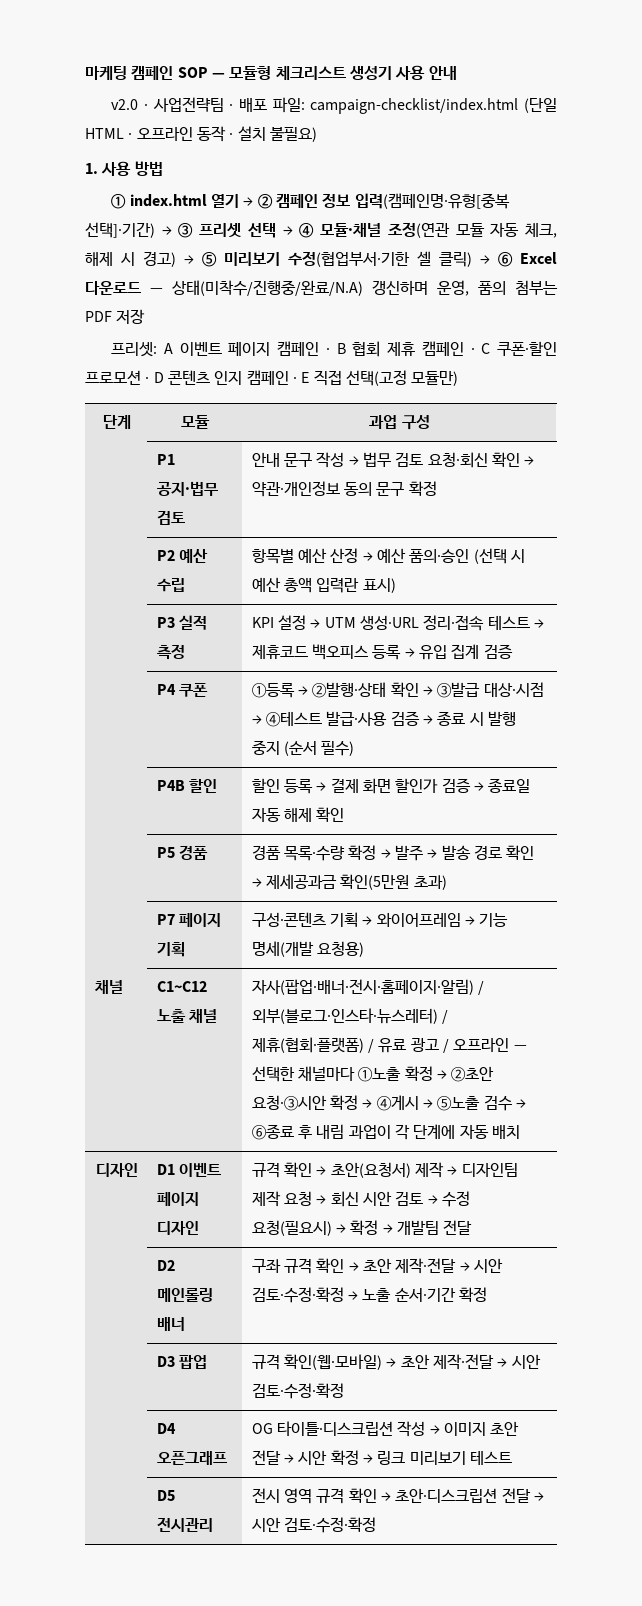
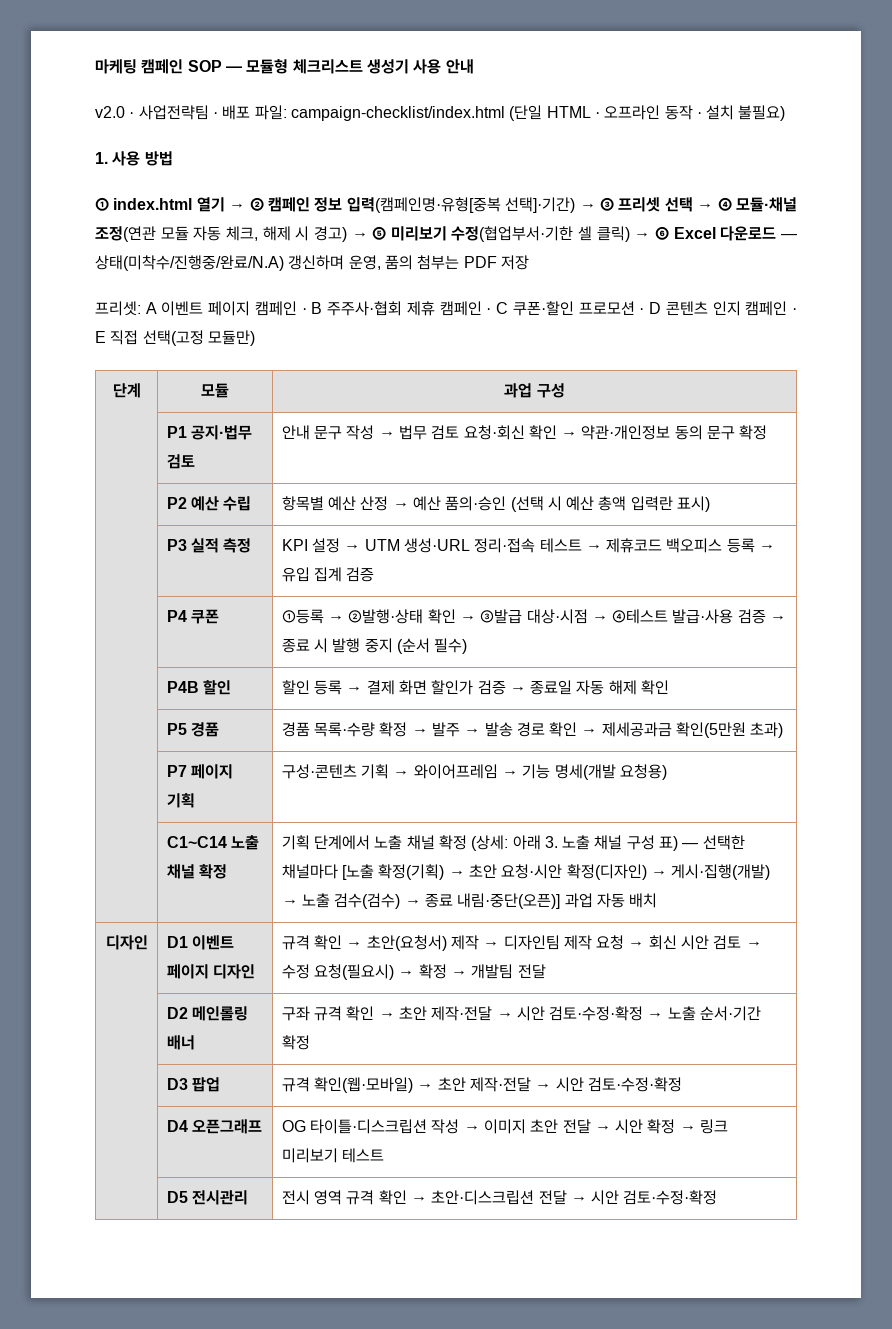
[352,341,381,357] 협회 -> [327,301,403,316] 주주사·협회
[93,980,123,994] [156,981,207,992] [156,1009,217,1023] [251,979,484,995] [251,1008,448,1024] [251,1037,527,1053] [251,1066,495,1082] [251,1095,526,1111] [251,1124,456,1140] 채널 | C1~C12 노출 채널 | 자사(팝업·배너·전시·홈페이지·알림) / 외부(블로그·인스타·뉴스레터) / 제휴(협회·플랫폼) / 유료 광고 / 오프라인 — 선택한 채널마다 ①노출 확정 → ②초안 요청·③시안 확정 → ④게시 → ⑤노출 검수 → ⑥종료 후 내림 과업이 각 단계에 -> [166,835,259,850] [166,864,227,879] [281,835,745,851] [281,864,771,880] [281,893,593,909] | C1~C14 노출 채널 확정 | 기획 단계에서 노출 채널 확정 (상세: 아래 3. 노출 채널 구성 표) — 선택한 채널마다 [노출 확정(기획) → 초안 요청·시안 확정(디자인) → 게시·집행(개발) → 노출 검수(검수) → 종료 내림·중단(오픈)] 과업

